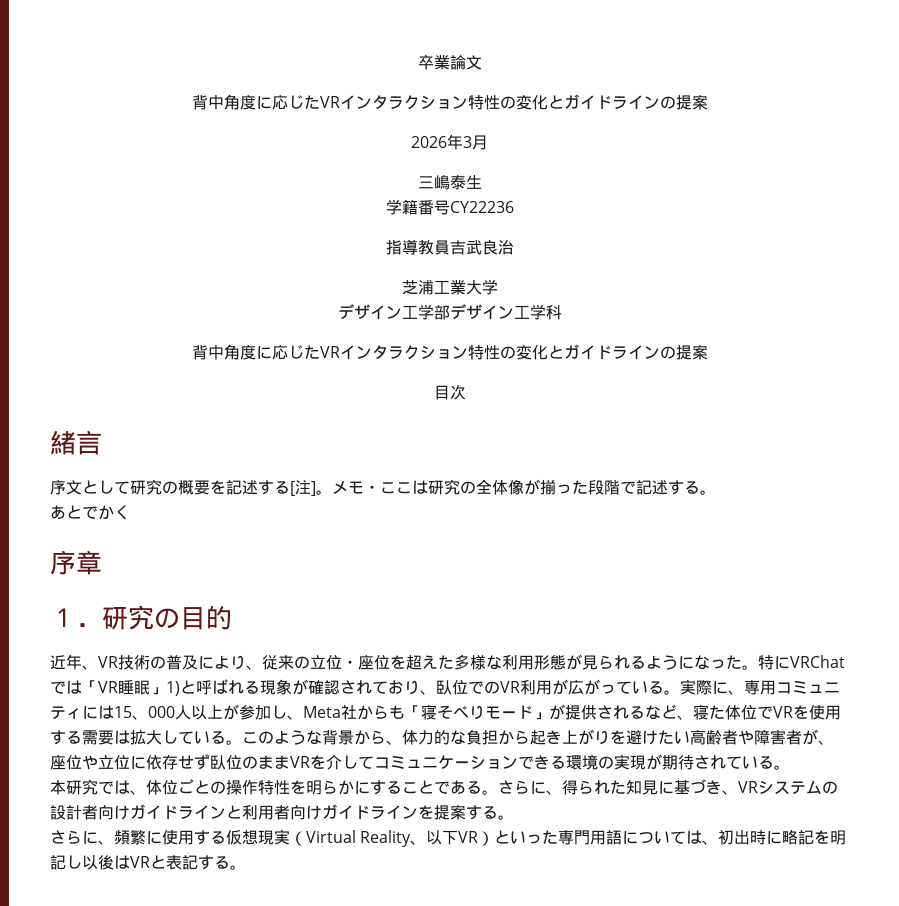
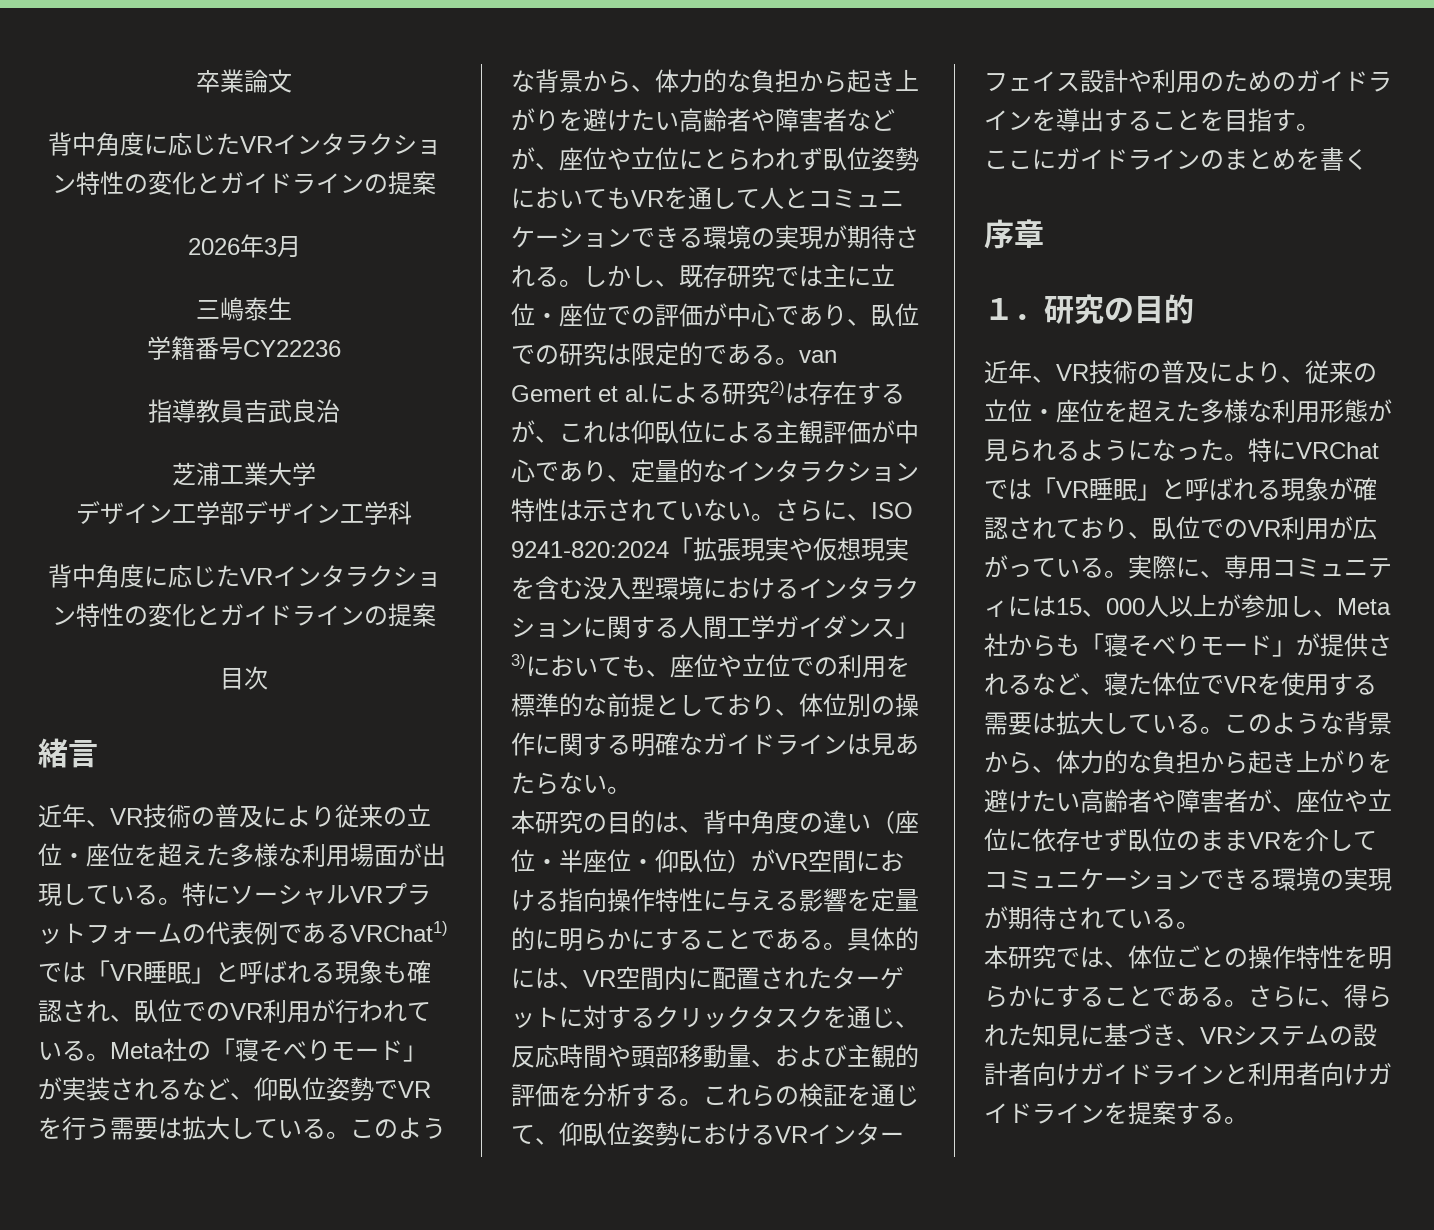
[50,479,716,496] [50,505,114,520] 序文として研究の概要を記述する[注]。メモ・ここは研究の全体像が揃った段階で記述する。 // あとでか -> [38,804,431,828] [38,843,446,867] [38,882,431,906] [38,921,448,945] [38,960,431,984] [38,999,431,1023] [38,1038,427,1062] [38,1077,431,1101] [38,1116,446,1140] [511,69,919,93] [511,108,895,132] [511,147,919,171] [511,187,904,210] [511,225,919,249] [511,264,895,288] [511,303,919,327] [511,342,837,366] [511,381,905,405] [511,420,919,444] [511,459,919,483] [511,498,913,522] [511,537,909,561] [511,576,919,600] [511,615,919,639] [511,654,910,678] [511,693,919,717] [511,732,919,756] [511,772,631,795] [511,810,919,834] [511,849,904,873] [511,888,919,912] [511,927,919,951] [511,966,904,990] [511,1005,919,1029] [511,1044,919,1068] [511,1083,919,1107] [511,1122,904,1146] [984,69,1392,93] [984,108,1320,132] [984,147,1344,171] 近年、VR技術の普及により従来の立位・座位を超えた多様な利用場面が出現している。特にソーシャルVRプラットフォームの代表例であるVRChat1)では「VR睡眠」と呼ばれる現象も確認され、臥位でのVR利用が行われている。Meta社の「寝そべりモード」が実装されるなど、仰臥位姿勢でVRを行う需要は拡大している。このような背景から、体力的な負担から起き上がりを避けたい高齢者や障害者などが、座位や立位にとらわれず臥位姿勢においてもVRを通して人とコミュニケーションできる環境の実現が期待される。しかし、既存研究では主に立位・座位での評価が中心であり、臥位での研究は限定的である。van Gemert et al.による研究2)は存在するが、これは仰臥位による主観評価が中心であり、定量的なインタラクション特性は示されていない。さらに、ISO 9241-820:2024「拡張現実や仮想現実を含む没入型環境におけるインタラクションに関する人間工学ガイダンス」3)においても、座位や立位での利用を標準的な前提としており、体位別の操作に関する明確なガイドラインは見あたらない。 // 本研究の目的は、背中角度の違い（座位・半座位・仰臥位）がVR空間における指向操作特性に与える影響を定量的に明らかにすることである。具体的には、VR空間内に配置されたターゲットに対するクリックタスクを通じ、反応時間や頭部移動量、および主観的評価を分析する。これらの検証を通じて、仰臥位姿勢におけるVRインターフェイス設計や利用のためのガイドラインを導出することを目指す。 // ここにガイドラインのまとめを書
[166,681,180,696] 1) -> (1161, 492) none
[50,829,847,847] [50,855,246,870] // さらに、頻繁に使用する仮想現実（Virtual Reality、以下VR）といった専門用語については、初出時に略記を明記し以後はVRと表記する。 -> (1248, 1120) none

